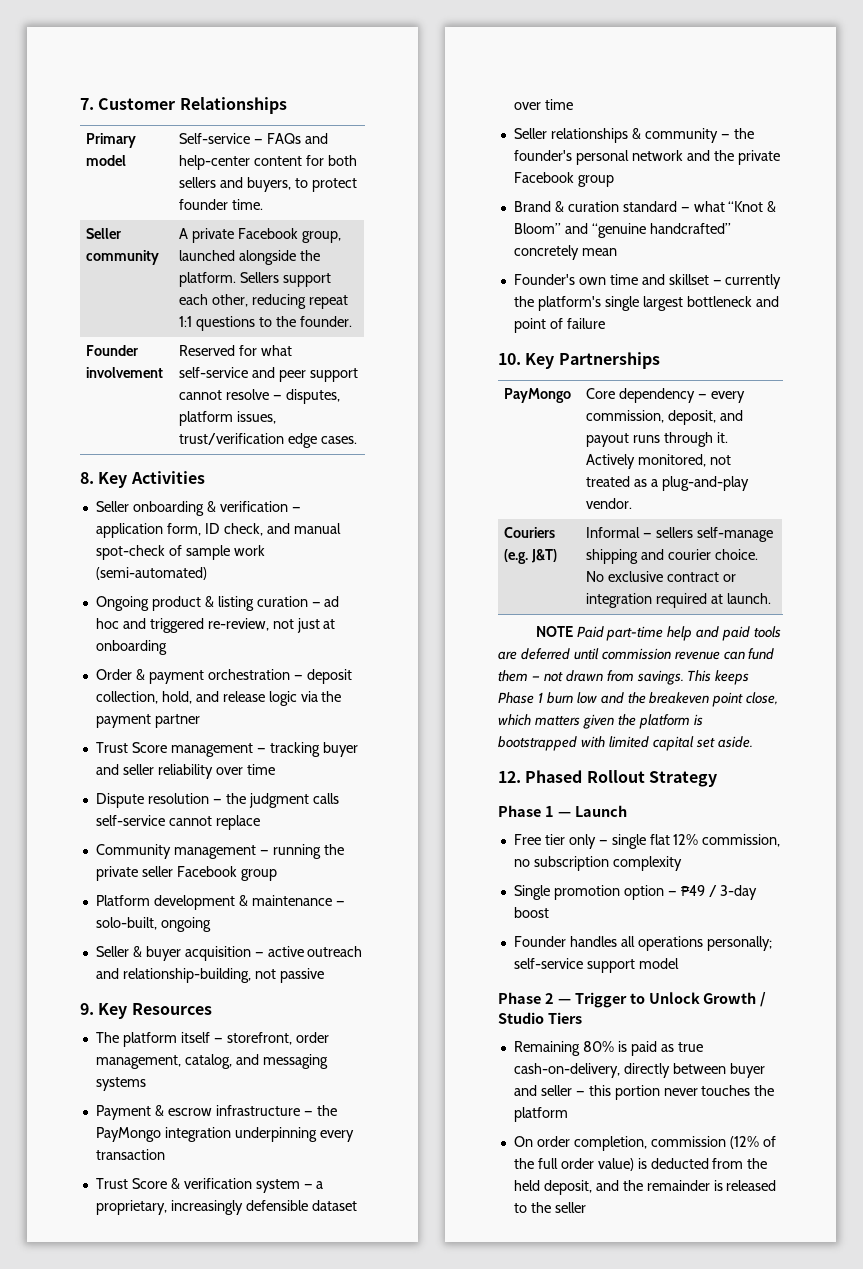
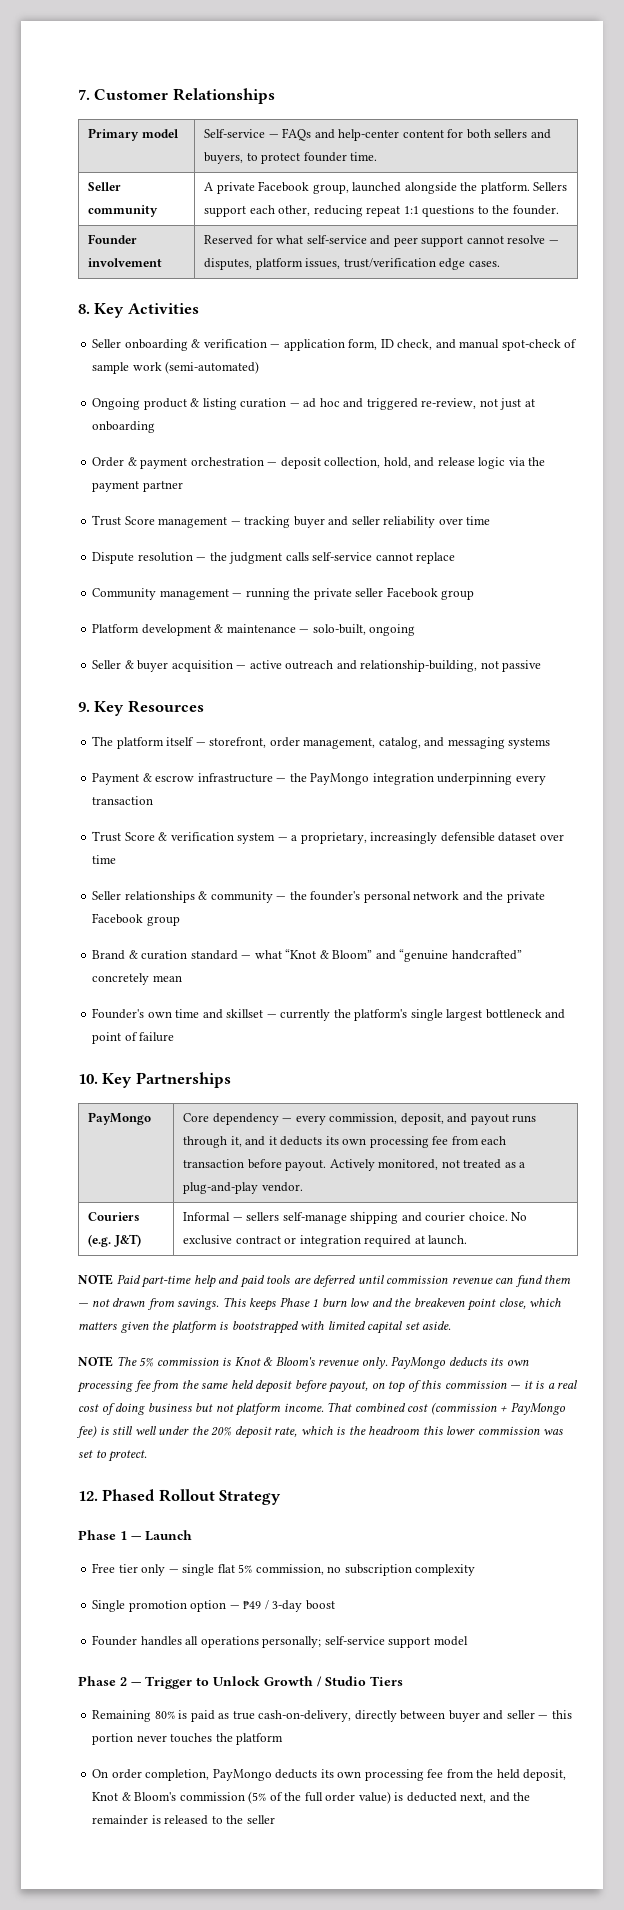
[716,432,728,443] it. -> [230,1136,507,1148] [183,1159,327,1171] it, and it deducts its own processing fee from each transaction before payout.
(753, 742) none -> [78,1356,529,1369] [77,1380,579,1393] [78,1402,566,1416] [76,1425,564,1439] [78,1450,148,1462] // NOTE The 5% commission is Knot & Bloom's revenue only. PayMongo deducts its own processing fee from the same held deposit before payout, on top of this commission — it is a real cost of doing business but not platform income. That combined cost (commission + PayMongo fee) is still well under the 20% deposit rate, which is the headroom this lower commission was set to protect.
[673,834,699,845] 12% -> [238,1564,253,1573] 5%
[650,1136,759,1149] commission (12% -> [212,1769,567,1781] [92,1791,267,1804] PayMongo deducts its own processing fee from the held deposit, Knot & Bloom's commission (5%
[712,1158,768,1169] [513,1180,592,1195] from the held deposit, -> [460,1793,487,1803] next,

